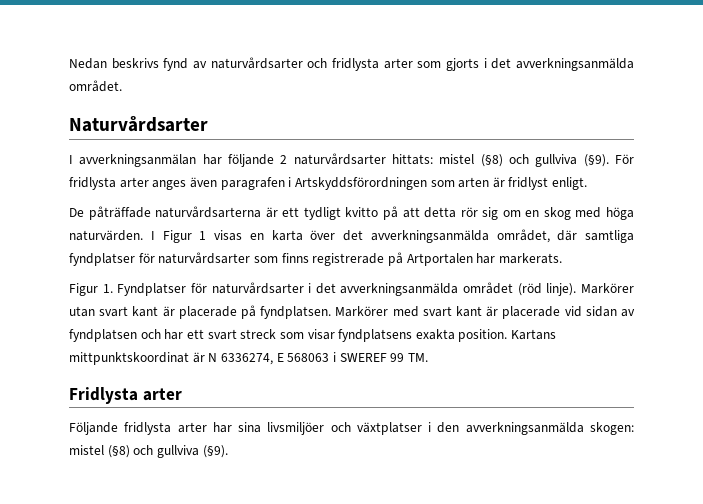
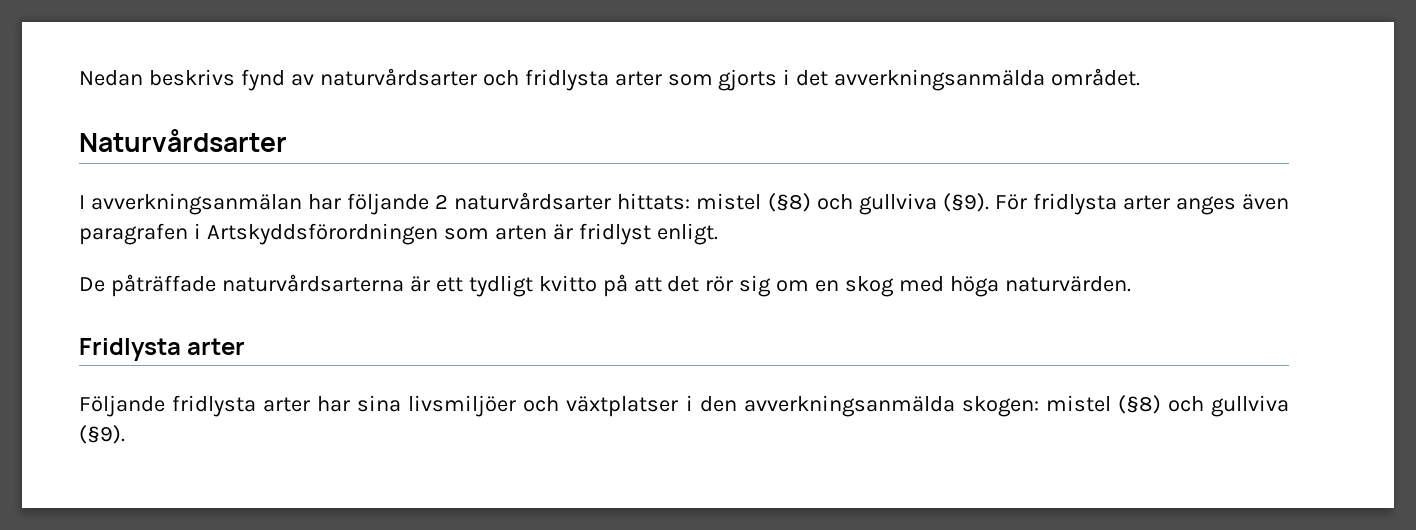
[424,207,457,218] detta -> [667,276,700,292] det
[150,229,634,243] [69,252,562,266] [69,282,634,296] [69,305,635,319] [69,329,557,342] [69,352,428,365] I Figur 1 visas en karta över det avverkningsanmälda området, där samtliga fyndplatser för naturvårdsarter som finns registrerade på Artportalen har markerats. // Figur 1. Fyndplatser för naturvårdsarter i det avverkningsanmälda området (röd linje). Markörer utan svart kant är placerade på fyndplatsen. Markörer med svart kant är placerade vid sidan av fyndplatsen och har ett svart streck som visar fyndplatsens exakta position. Kartans mittpunktskoordinat är N 6336274, E 568063 i SWEREF 99 TM. -> (1131, 284) none

